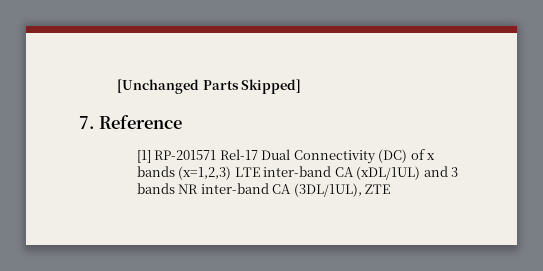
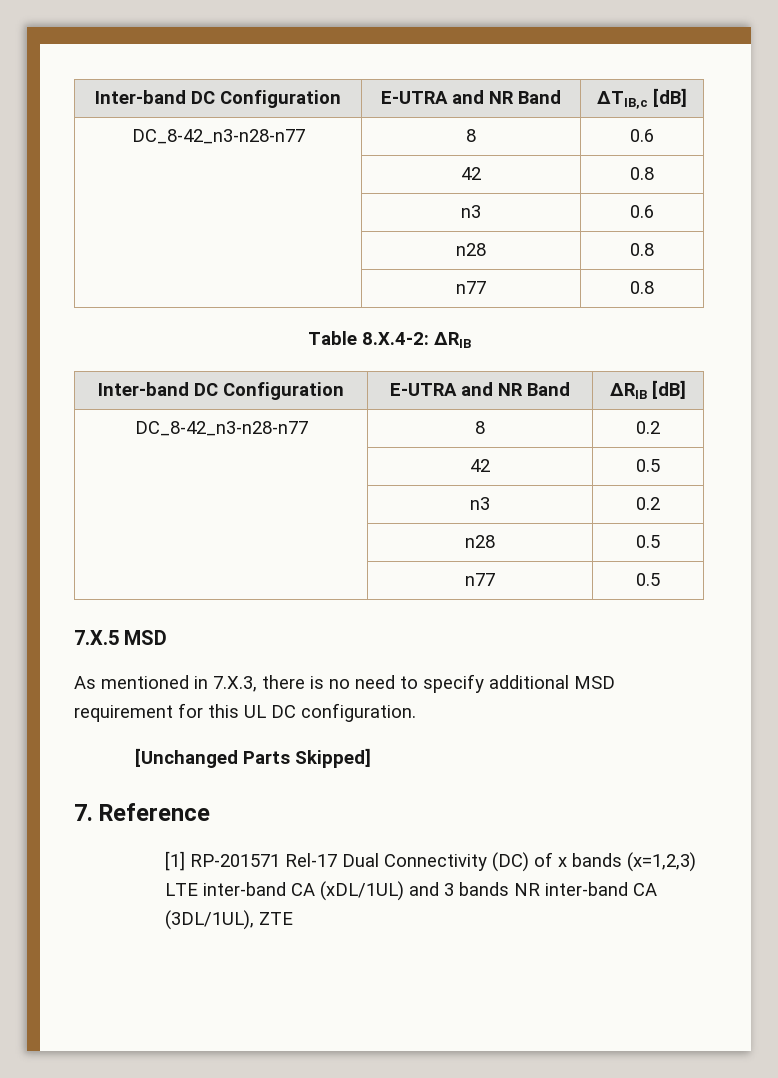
(117, 86) none -> [95,90,341,108] [381,90,561,104] [597,88,687,109] [131,129,305,144] [466,129,476,142] [630,129,654,142] [461,167,481,180] [630,167,654,180] [461,205,481,218] [630,205,654,218] [456,243,486,256] [630,243,654,256] [456,281,486,294] [630,281,654,294] [307,331,471,348] [98,382,344,400] [390,382,570,396] [610,380,686,399] [134,421,308,436] [475,421,485,434] [636,421,660,434] [470,459,490,472] [636,459,660,472] [470,497,490,510] [636,497,660,510] [465,535,495,548] [636,535,660,548] [465,573,495,586] [636,573,660,586] [74,630,168,645] [74,674,615,693] [74,703,416,722] Inter-band DC Configuration | E-UTRA and NR Band | ΔTIB,c [dB] // DC_8-42_n3-n28-n77 | 8 | 0.6 // | 42 | 0.8 // | n3 | 0.6 // | n28 | 0.8 // | n77 | 0.8 // Table 8.X.4-2: ΔRIB // Inter-band DC Configuration | E-UTRA and NR Band | ΔRIB [dB] // DC_8-42_n3-n28-n77 | 8 | 0.2 // | 42 | 0.5 // | n3 | 0.2 // | n28 | 0.5 // | n77 | 0.5 // 7.X.5 MSD // As mentioned in 7.X.3, there is no need to specify additional MSD requirement for this UL DC configuration. //

